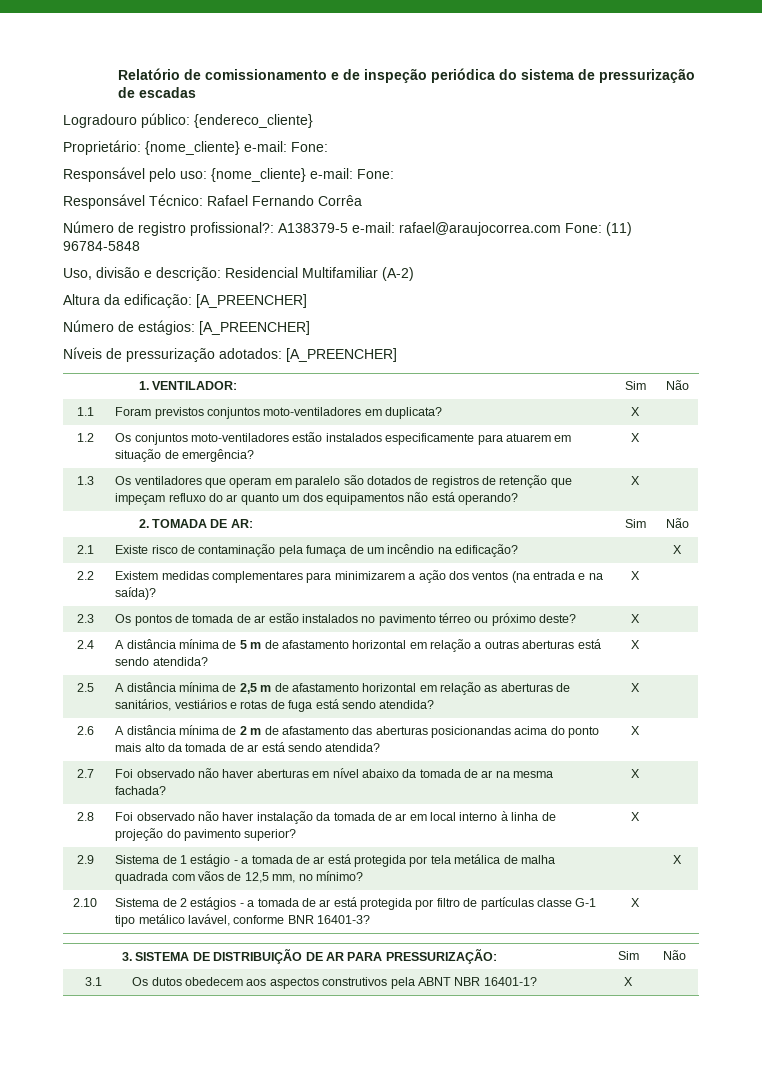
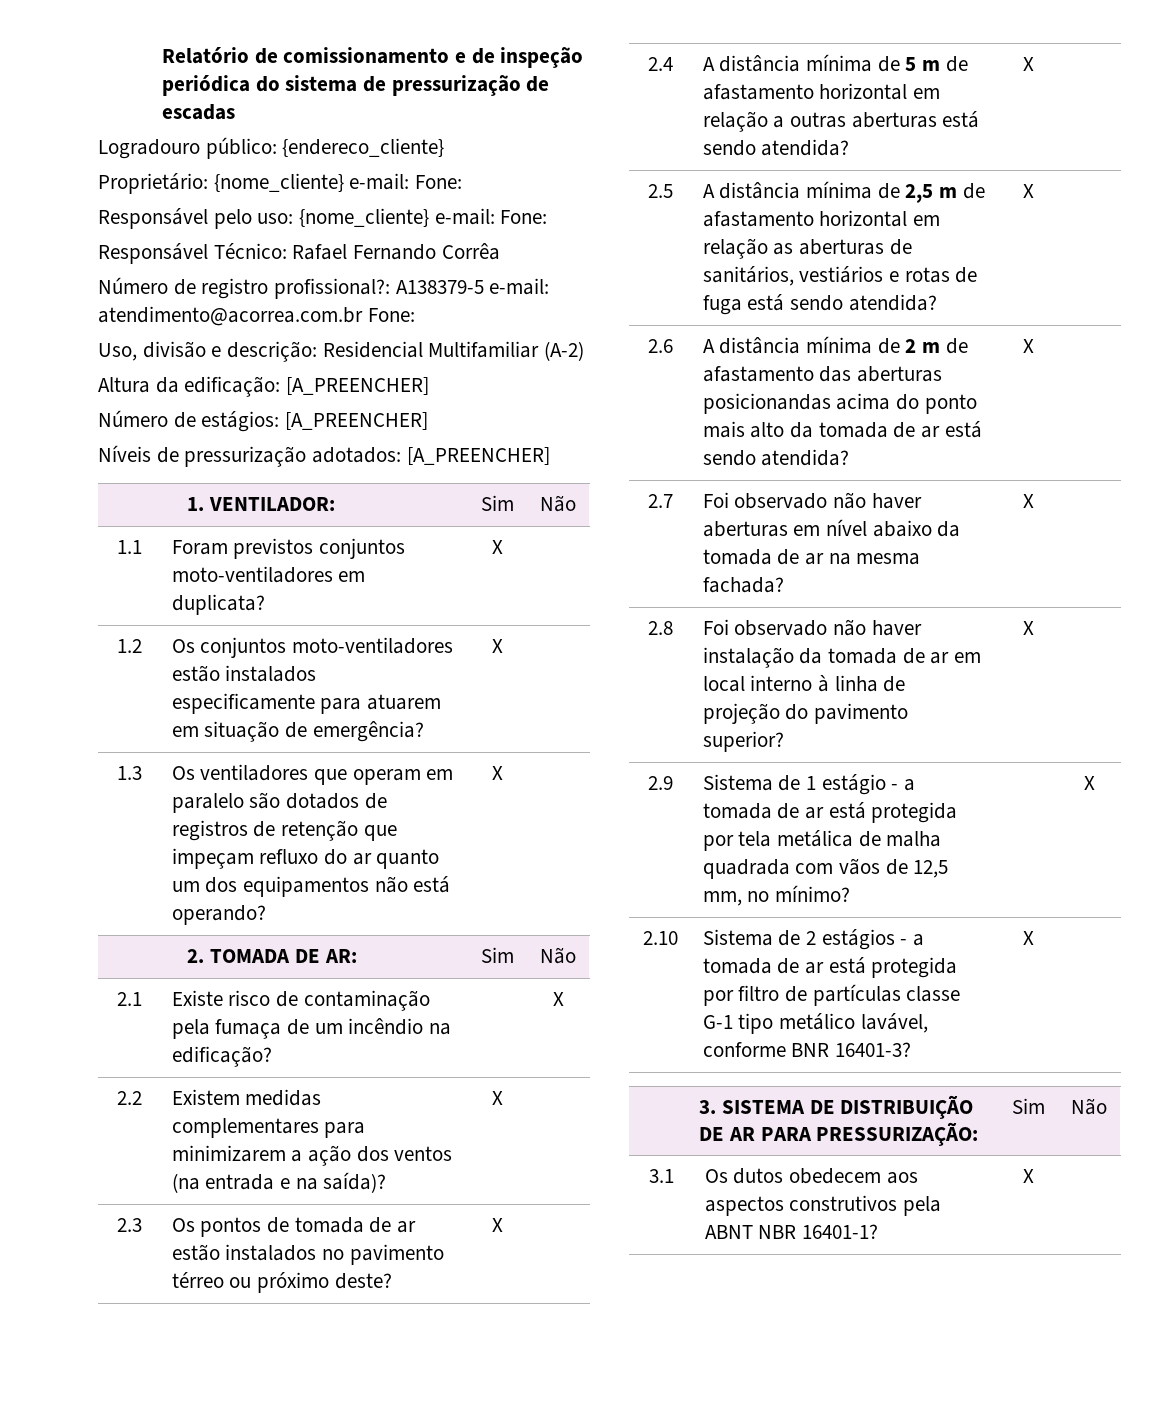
[399,222,632,236] [63,241,140,251] rafael@araujocorrea.com Fone: (11) 96784-5848 -> [98,306,415,326] atendimento@acorrea.com.br Fone:

